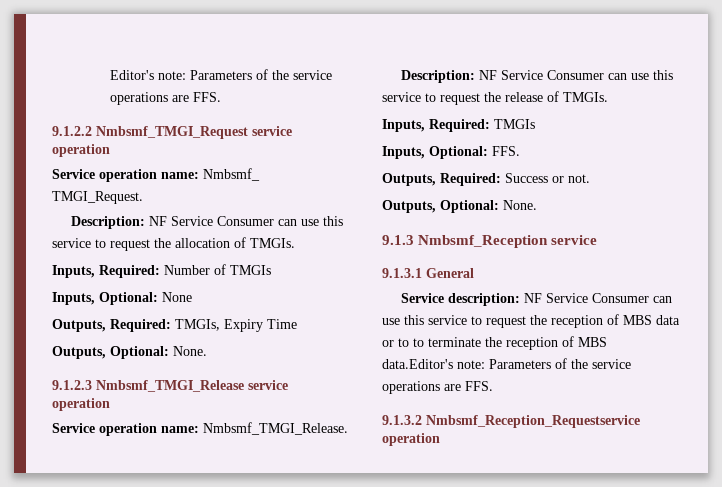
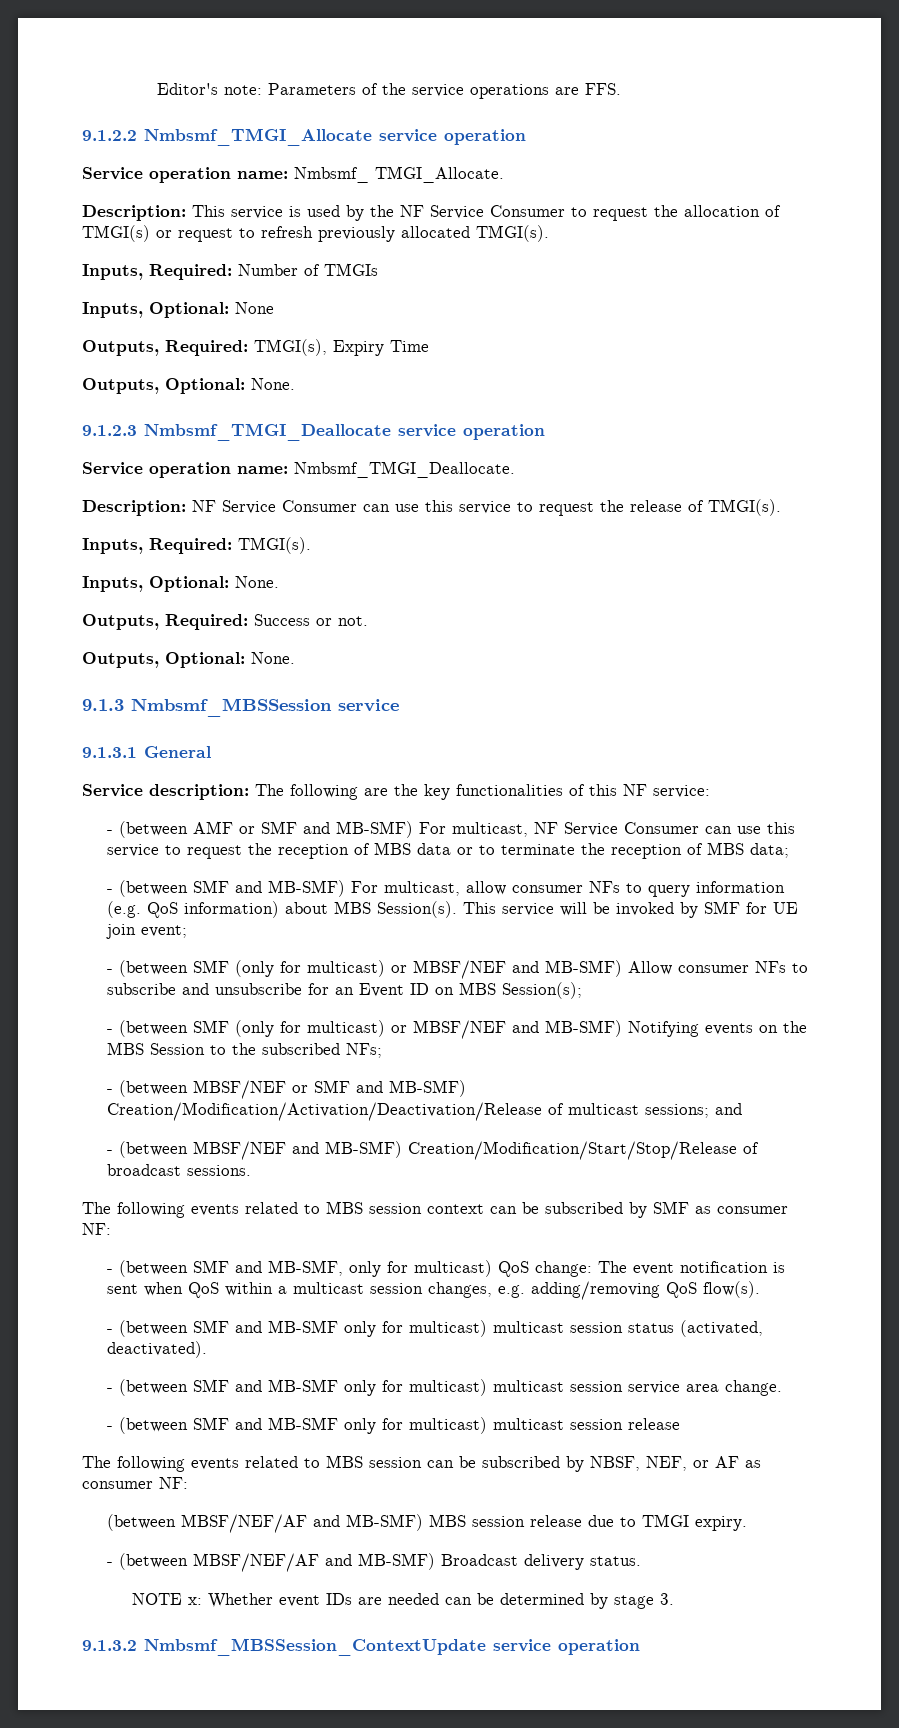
[96,126,248,139] Nmbsmf_TMGI_Request -> [144,128,372,146] Nmbsmf_TMGI_Allocate
[52,191,143,204] [70,216,343,229] [52,238,91,248] TMGI_Request. // Description: NF Service Consumer can use this service -> [375,166,504,183] [82,205,565,221] TMGI_Allocate. // Description: This service is used by the NF Service Consumer
[250,238,295,248] TMGIs. -> [82,225,549,242] TMGI(s) or request to refresh previously allocated TMGI(s).
[175,319,220,331] TMGIs, -> [254,339,327,356] TMGI(s),
[96,380,288,392] [52,398,110,411] [52,422,348,436] Nmbsmf_TMGI_Release service operation // Service operation name: Nmbsmf_TMGI_Release. -> [144,423,545,441] [82,461,515,478] Nmbsmf_TMGI_Deallocate service operation // Service operation name: Nmbsmf_TMGI_Deallocate.
[563,92,608,102] [382,119,535,132] [382,146,520,159] TMGIs. // Inputs, Required: TMGIs // Inputs, Optional: FFS. -> [708,499,781,516] [82,537,311,554] [82,576,279,592] TMGI(s). // Inputs, Required: TMGI(s). // Inputs, Optional: None.
[418,235,549,248] Nmbsmf_Reception -> [131,698,332,717] Nmbsmf_MBSSession
(520, 299) none -> [255,784,710,800] [107,821,529,838] The following are the key functionalities of this NF service: // - (between AMF or SMF and MB-SMF) For multicast,
[413,338,424,347] to -> (496, 850) none
[382,358,631,369] [382,381,493,394] data.Editor's note: Parameters of the service operations are FFS. -> [750,843,790,858] [107,880,786,897] [107,901,799,918] [106,924,188,939] [107,960,809,979] [107,982,583,999] [107,1020,808,1039] [107,1042,383,1058] [107,1080,467,1099] [107,1102,743,1121] [107,1141,760,1160] [107,1164,252,1176] [82,1201,788,1218] [82,1223,111,1235] [107,1260,786,1277] [107,1281,761,1300] [107,1320,764,1337] [107,1341,208,1358] [107,1379,783,1396] [107,1417,681,1434] [82,1455,761,1472] [82,1477,188,1489] [107,1514,748,1533] [107,1553,642,1572] [132,1593,675,1609] data; // - (between SMF and MB-SMF) For multicast, allow consumer NFs to query information (e.g. QoS information) about MBS Session(s). This service will be invoked by SMF for UE join event; // - (between SMF (only for multicast) or MBSF/NEF and MB-SMF) Allow consumer NFs to subscribe and unsubscribe for an Event ID on MBS Session(s); // - (between SMF (only for multicast) or MBSF/NEF and MB-SMF) Notifying events on the MBS Session to the subscribed NFs; // - (between MBSF/NEF or SMF and MB-SMF) Creation/Modification/Activation/Deactivation/Release of multicast sessions; and // - (between MBSF/NEF and MB-SMF) Creation/Modification/Start/Stop/Release of broadcast sessions. // The following events related to MBS session context can be subscribed by SMF as consumer NF: // - (between SMF and MB-SMF, only for multicast) QoS change: The event notification is sent when QoS within a multicast session changes, e.g. adding/removing QoS flow(s). // - (between SMF and MB-SMF only for multicast) multicast session status (activated, deactivated). // - (between SMF and MB-SMF only for multicast) multicast session service area change. // - (between SMF and MB-SMF only for multicast) multicast session release // The following events related to MBS session can be subscribed by NBSF, NEF, or AF as consumer NF: // (between MBSF/NEF/AF and MB-SMF) MBS session release due to TMGI expiry. // - (between MBSF/NEF/AF and MB-SMF) Broadcast delivery status. // NOTE x: Whether event IDs are needed can be determined by stage 3.
[426,415,640,428] Nmbsmf_Reception_Requestservice -> [144,1638,551,1656] Nmbsmf_MBSSession_ContextUpdate service

